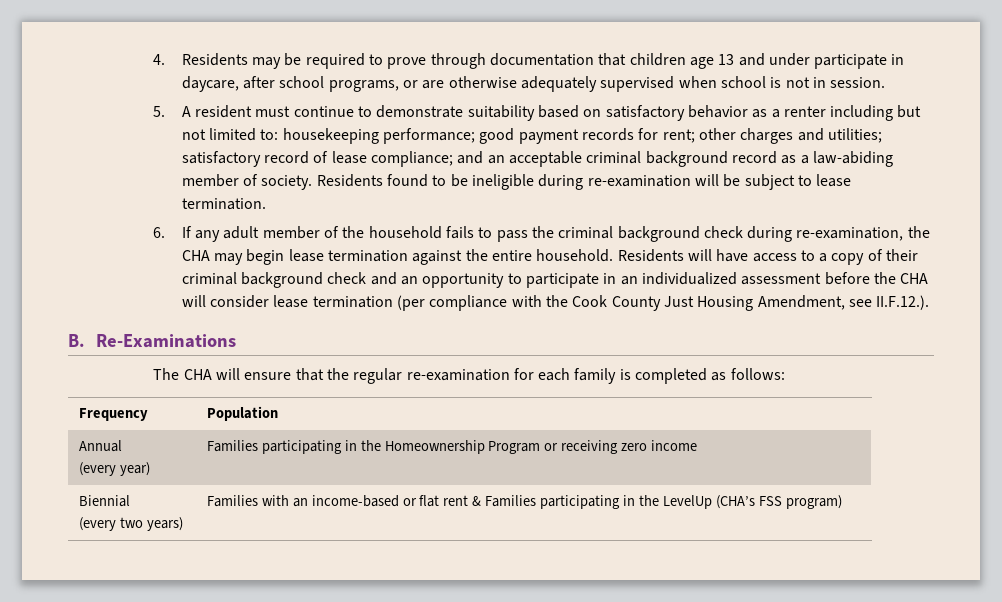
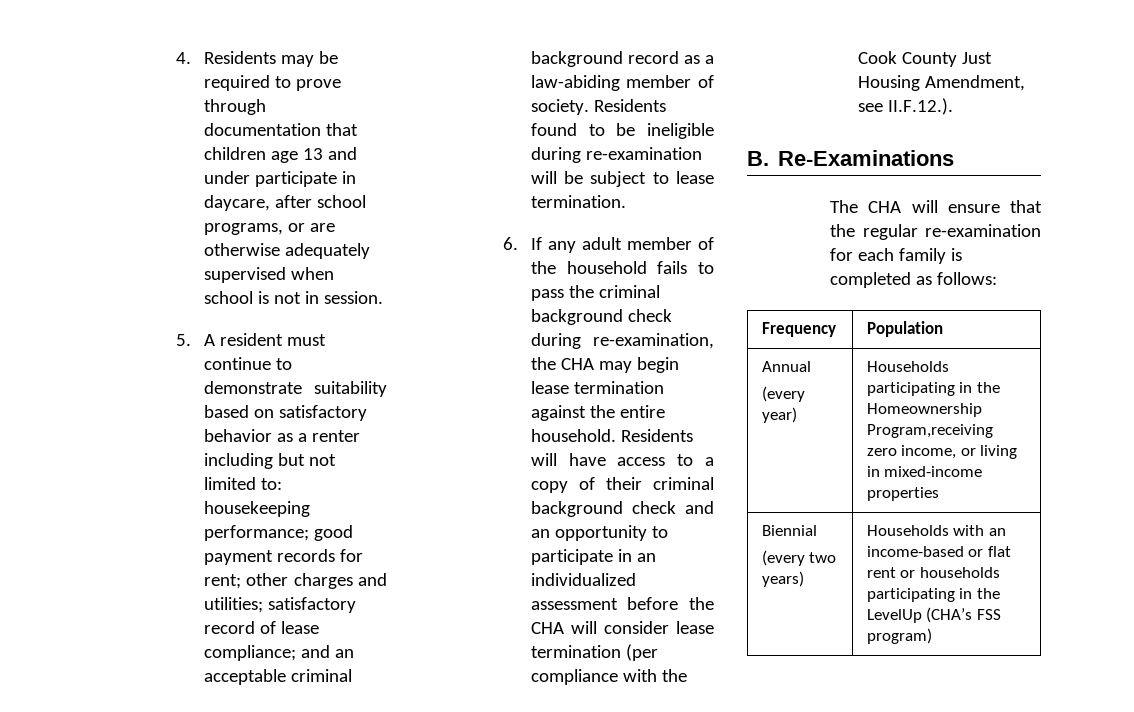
[206,440,258,452] Families -> [866,361,949,372] Households
[488,440,698,454] Program or receiving zero income -> [866,424,993,438] [866,445,1018,459] [866,466,983,477] [866,487,939,501] Program,receiving zero income, or living in mixed-income properties
[206,495,258,507] Families -> [866,525,949,536] Households
[472,495,537,507] & Families -> [900,567,1000,578] or households

